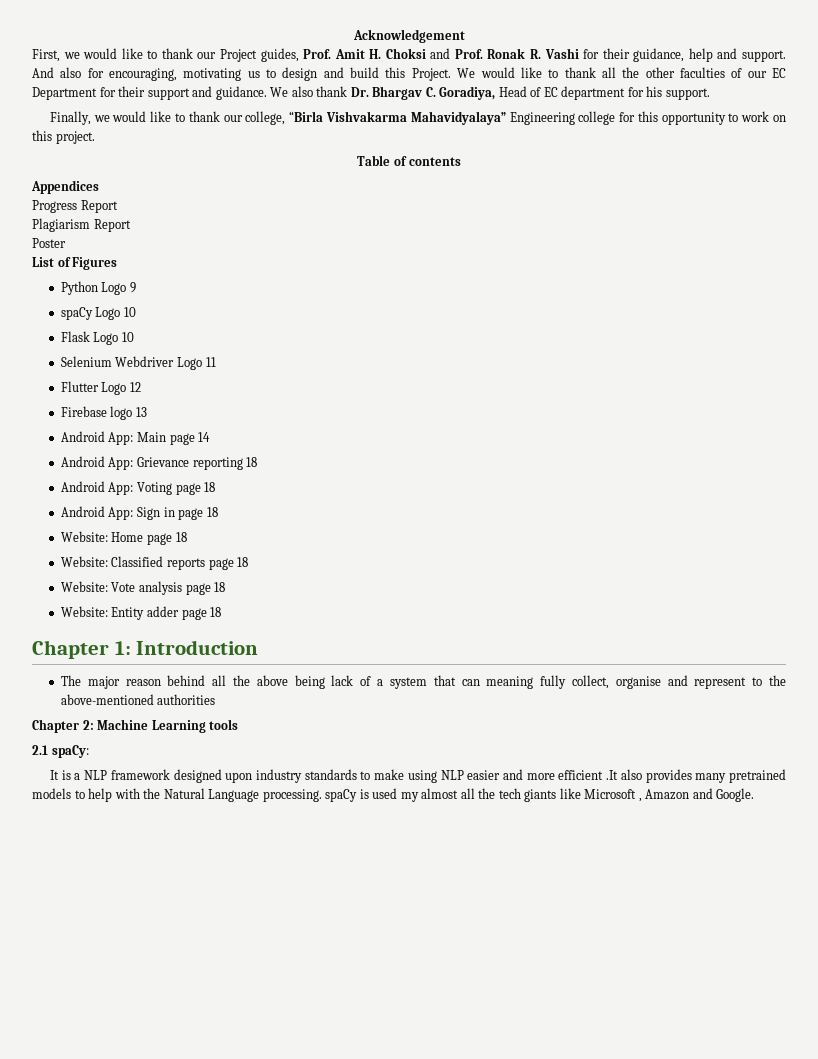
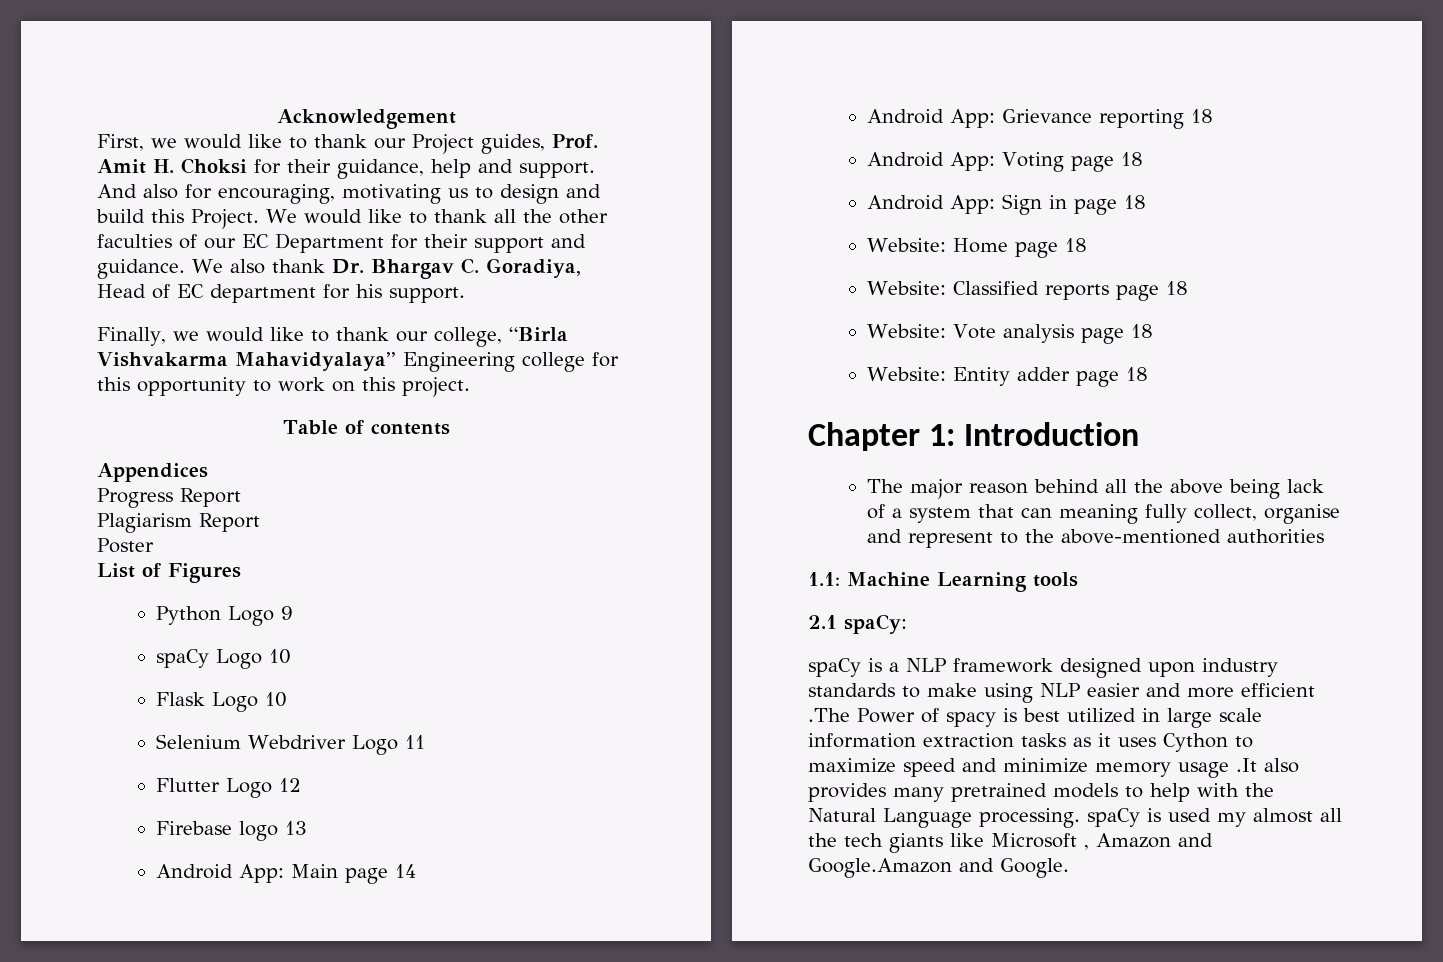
[430,48,579,59] and Prof. Ronak R. Vashi -> (247, 166) none
[32,719,94,733] Chapter 2: -> [808,572,840,586] 1.1:
[49,770,59,780] It -> [808,658,861,677] spaCy
(604, 775) none -> [808,708,1262,728] [808,733,1253,752] [808,758,1229,778] .The Power of spacy is best utilized in large scale information extraction tasks as it uses Cython to maximize speed and minimize memory usage
(713, 793) none -> [808,858,994,878] Google.Amazon and

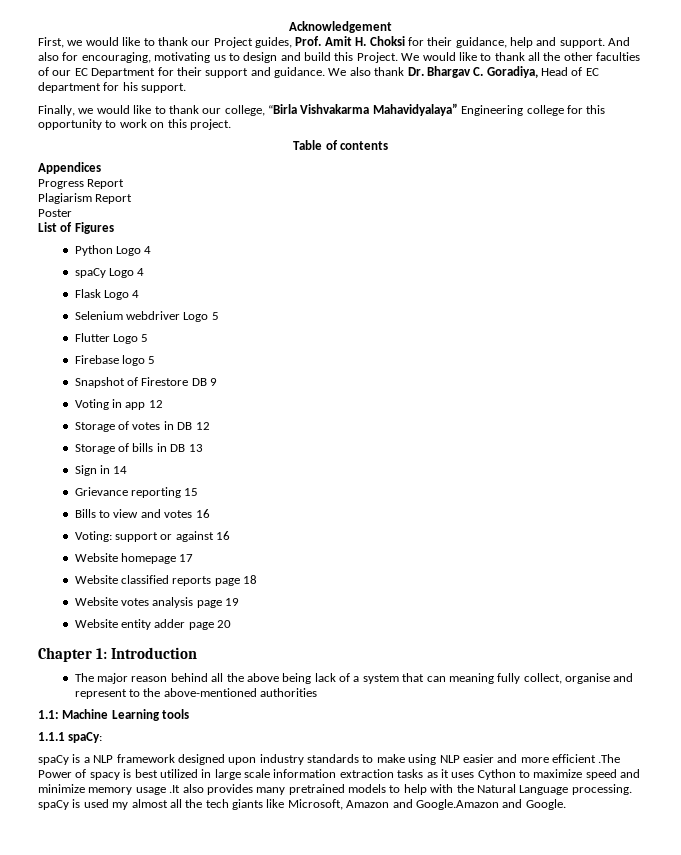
[281,606,294,620] 9 -> [144,246,152,254] 4
[269,649,292,664] 10 -> [137,268,145,276] 4
[265,692,288,707] 10 -> [132,290,140,298] 4
[248,735,426,755] Webdriver Logo 11 -> [126,311,219,322] webdriver Logo 5
[279,778,302,792] 12 -> [141,334,149,342] 5
[285,821,308,835] [156,864,417,884] [867,109,1214,129] [867,152,1144,172] [867,194,1147,215] [867,238,1088,258] [867,281,1189,301] [867,324,1154,344] [867,367,1011,386] 13 // Android App: Main page 14 // Android App: Grievance reporting 18 // Android App: Voting page 18 // Android App: Sign in page 18 // Website: Home page 18 // Website: Classified reports page 18 // Website: Vote analysis page 18 // Website: Entity -> [148,356,156,364] [74,377,218,388] [74,399,163,410] [74,421,210,432] [74,443,203,454] [74,465,128,476] [74,487,199,498] [74,509,210,518] [74,531,231,542] [74,553,194,564] [74,575,258,586] [74,597,240,608] [74,619,152,630] 5 // Snapshot of Firestore DB 9 // Voting in app 12 // Storage of votes in DB 12 // Storage of bills in DB 13 // Sign in 14 // Grievance reporting 15 // Bills to view and votes 16 // Voting: support or against 16 // Website homepage 17 // Website classified reports page 18 // Website votes analysis page 19 // Website entity
[1126,367,1149,381] 18 -> [217,620,232,628] 20
[808,615,837,629] 2.1 -> [38,732,65,741] 1.1.1
[991,833,1089,850] Microsoft , -> [287,799,343,810] Microsoft,

